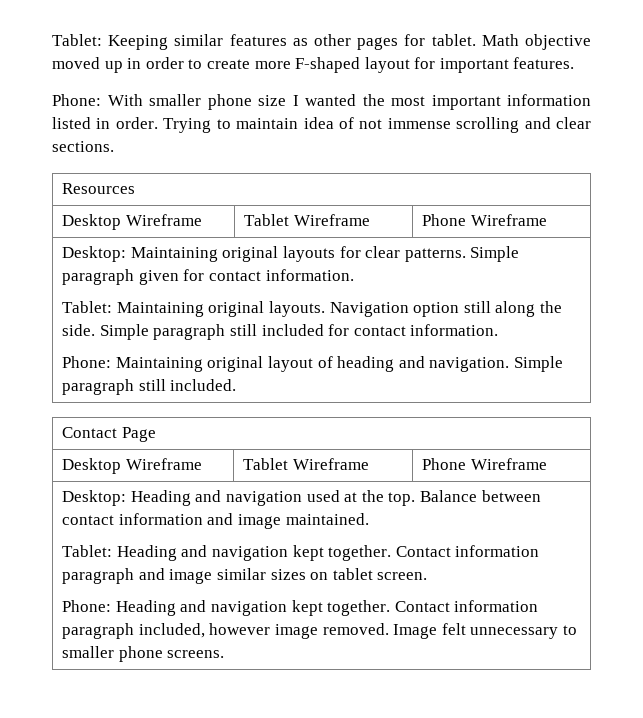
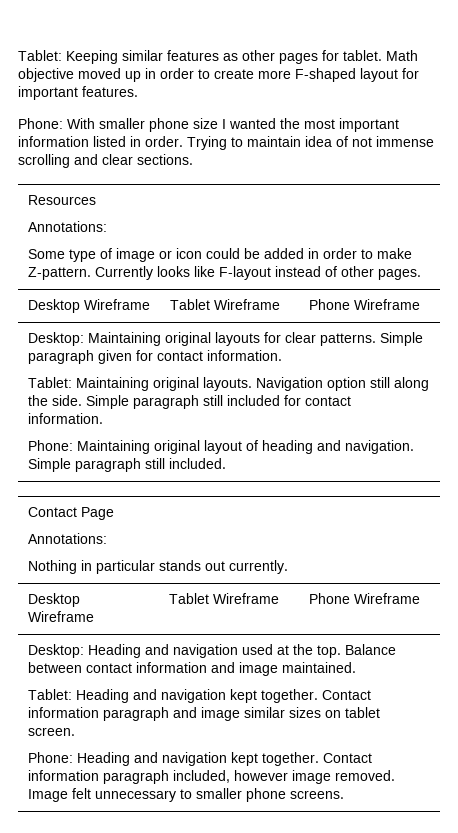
(136, 188) none -> [28,221,108,232] [28,248,413,262] [28,266,422,280] // Annotations: // Some type of image or icon could be added in order to make Z-pattern. Currently looks like F-layout instead of other pages.
(156, 434) none -> [28,533,108,544] [28,560,289,574] // Annotations: // Nothing in particular stands out currently.

